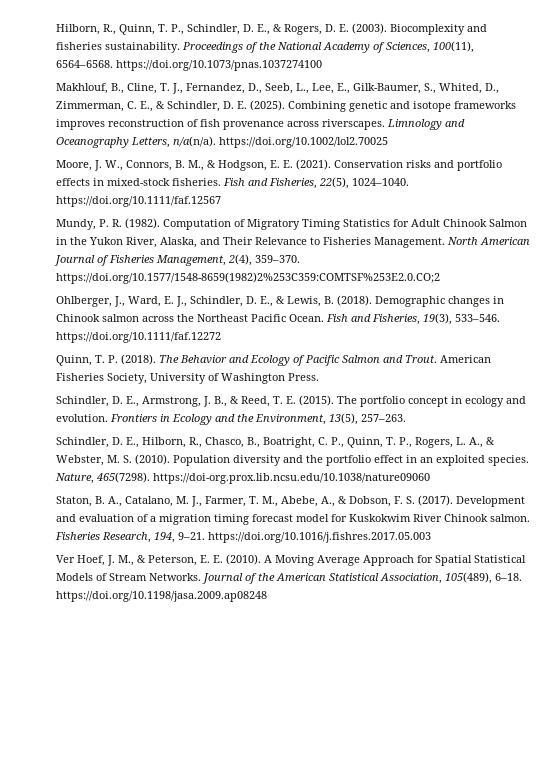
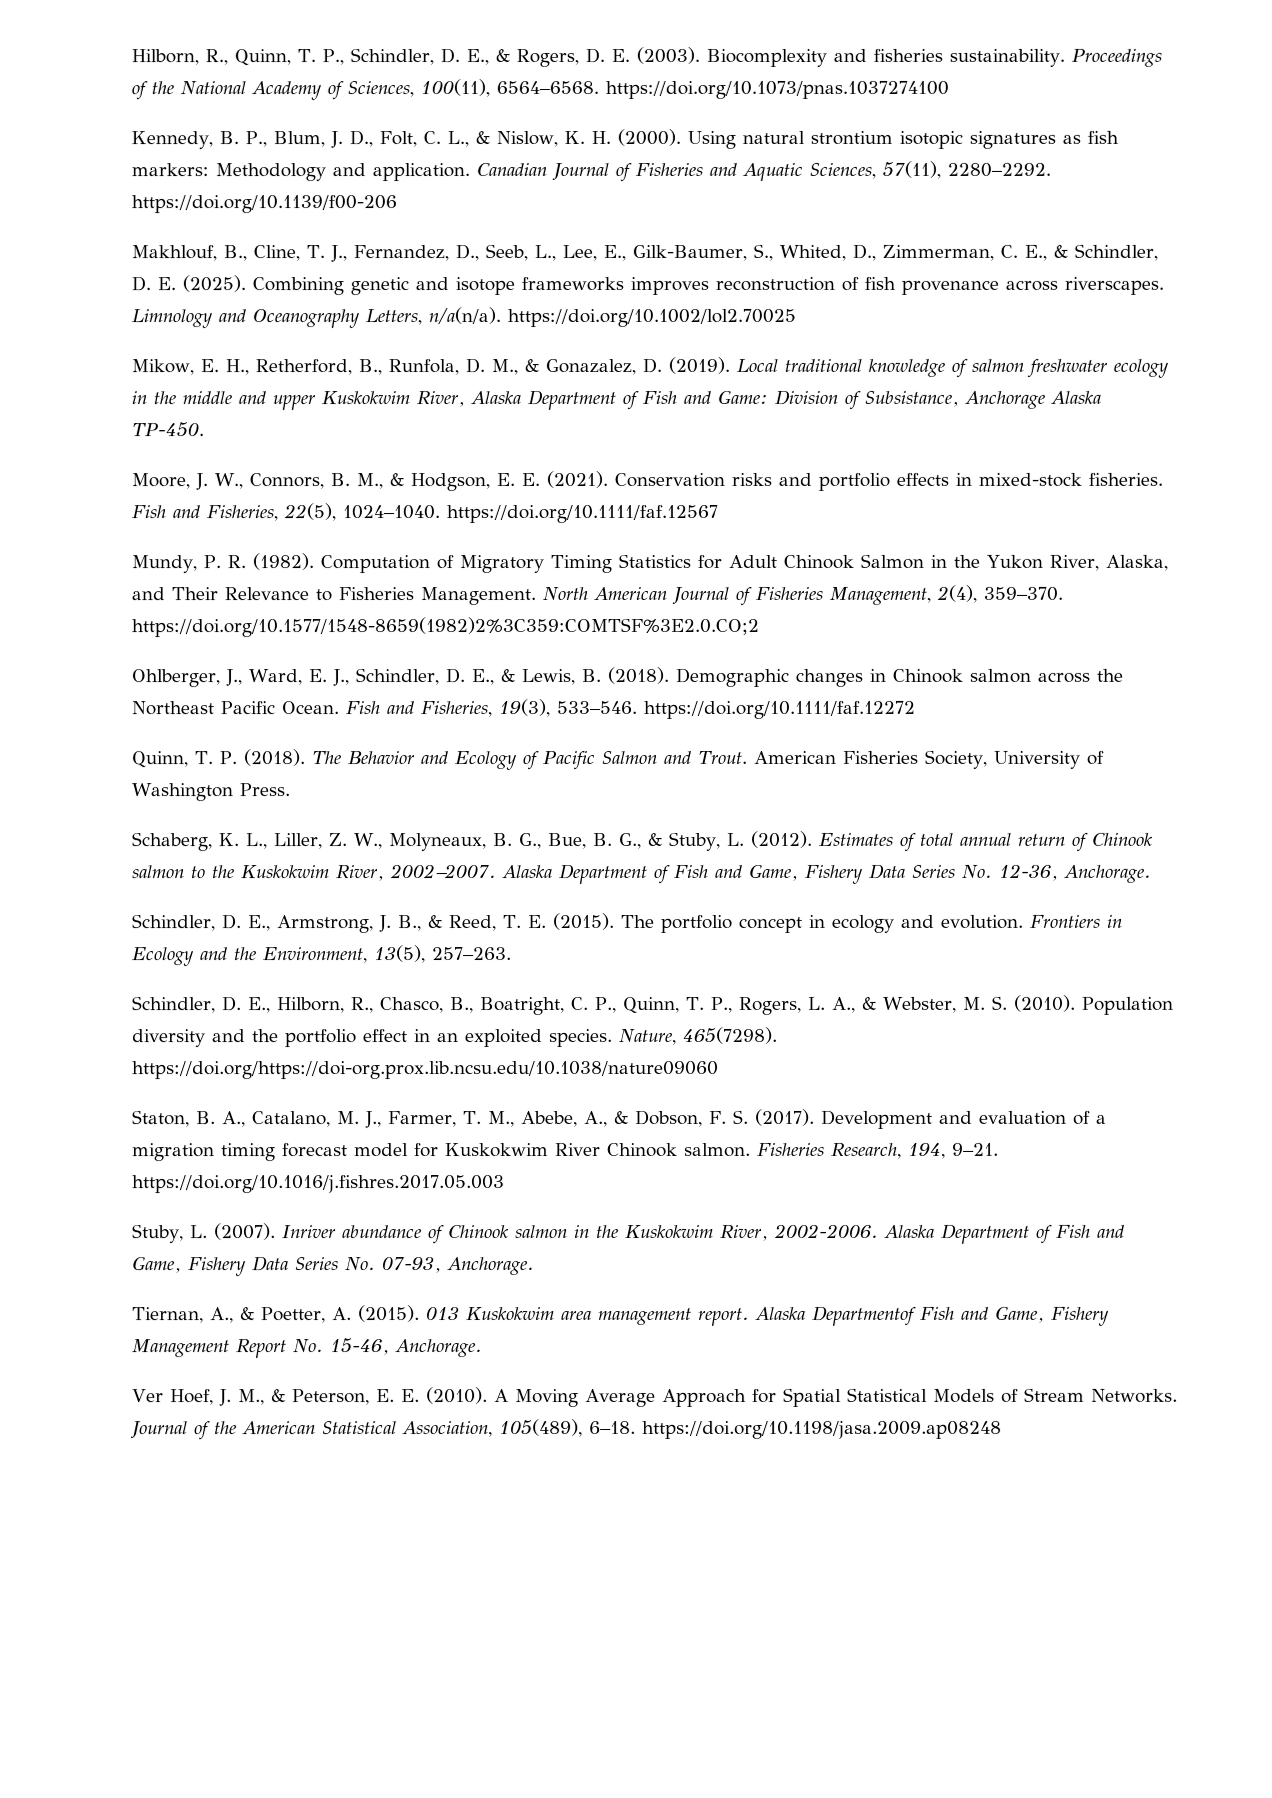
(322, 65) none -> [130,128,1119,150] [130,160,1051,183] [130,195,397,214] // Kennedy, B. P., Blum, J. D., Folt, C. L., & Nislow, K. H. (2000). Using natural strontium isotopic signatures as fish markers: Methodology and application. Canadian Journal of Fisheries and Aquatic Sciences, 57(11), 2280–2292. https://doi.org/10.1139/f00-206
(388, 142) none -> [130,356,1169,378] [130,389,1101,411] [130,422,204,438] // Mikow, E. H., Retherford, B., Runfola, D. M., & Gonazalez, D. (2019). Local traditional knowledge of salmon freshwater ecology in the middle and upper Kuskokwim River, Alaska Department of Fish and Game: Division of Subsistance, Anchorage Alaska TP-450.
[55,272,440,284] https://doi.org/10.1577/1548-8659(1982)2%253C359:COMTSF%253E2.0.CO;2 -> [130,616,759,638] https://doi.org/10.1577/1548-8659(1982)2%3C359:COMTSF%3E2.0.CO;2
(319, 377) none -> [130,830,1153,852] [130,863,1151,885] // Schaberg, K. L., Liller, Z. W., Molyneaux, B. G., Bue, B. G., & Stuby, L. (2012). Estimates of total annual return of Chinook salmon to the Kuskokwim River, 2002–2007. Alaska Department of Fish and Game, Fishery Data Series No. 12-36, Anchorage.
[152,473,430,484] https://doi-org.prox.lib.ncsu.edu/10.1038/nature09060 -> [131,1060,719,1080] https://doi.org/https://doi-org.prox.lib.ncsu.edu/10.1038/nature09060
(431, 537) none -> [131,1223,1125,1245] [131,1256,535,1277] [131,1305,1110,1326] [131,1338,483,1359] // Stuby, L. (2007). Inriver abundance of Chinook salmon in the Kuskokwim River, 2002-2006. Alaska Department of Fish and Game, Fishery Data Series No. 07-93, Anchorage. // Tiernan, A., & Poetter, A. (2015). 013 Kuskokwim area management report. Alaska Departmentof Fish and Game, Fishery Management Report No. 15-46, Anchorage.

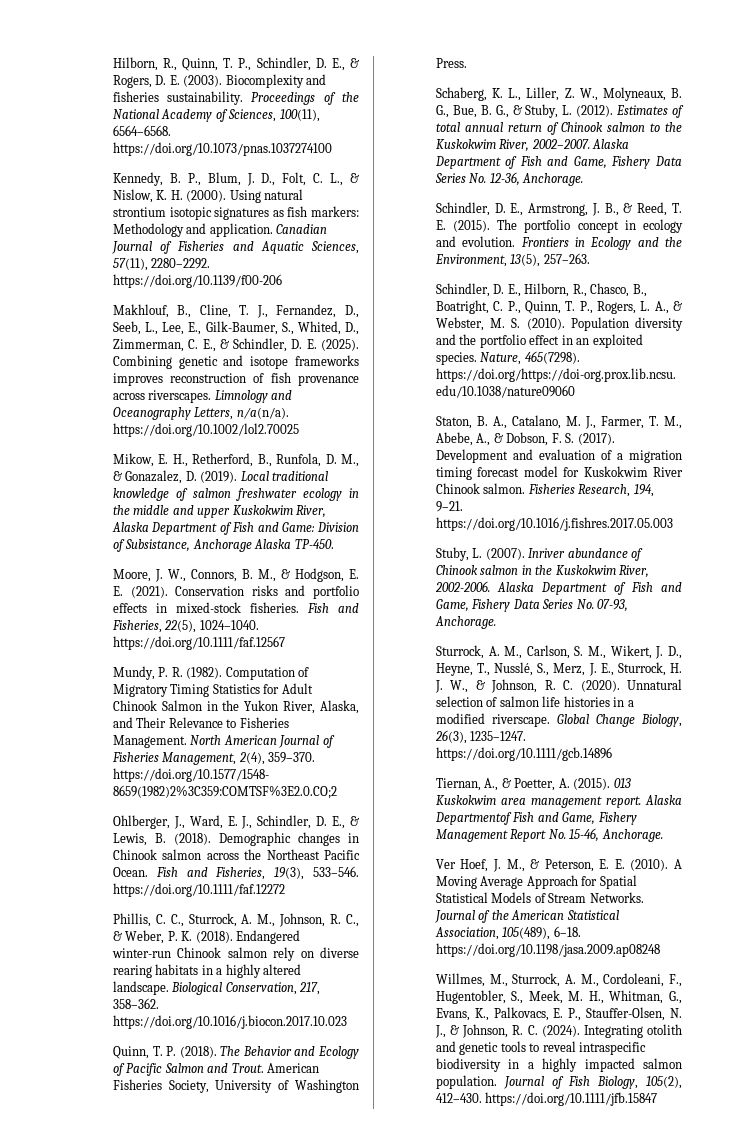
(915, 709) none -> [112,913,359,927] [112,930,301,944] [111,947,359,961] [112,964,302,978] [112,981,321,995] [112,998,159,1009] [112,1015,347,1029] // Phillis, C. C., Sturrock, A. M., Johnson, R. C., & Weber, P. K. (2018). Endangered winter-run Chinook salmon rely on diverse rearing habitats in a highly altered landscape. Biological Conservation, 217, 358–362. https://doi.org/10.1016/j.biocon.2017.10.023
(535, 1266) none -> [435,645,682,659] [435,662,682,676] [434,679,682,693] [435,696,634,707] [435,713,682,727] [434,730,527,744] [435,747,612,761] // Sturrock, A. M., Carlson, S. M., Wikert, J. D., Heyne, T., Nusslé, S., Merz, J. E., Sturrock, H. J. W., & Johnson, R. C. (2020). Unnatural selection of salmon life histories in a modified riverscape. Global Change Biology, 26(3), 1235–1247. https://doi.org/10.1111/gcb.14896
(1002, 1429) none -> [435,973,682,987] [435,990,682,1004] [435,1007,682,1021] [434,1024,682,1038] [435,1041,647,1055] [435,1058,682,1072] [435,1075,682,1089] [435,1092,658,1106] // Willmes, M., Sturrock, A. M., Cordoleani, F., Hugentobler, S., Meek, M. H., Whitman, G., Evans, K., Palkovacs, E. P., Stauffer-Olsen, N. J., & Johnson, R. C. (2024). Integrating otolith and genetic tools to reveal intraspecific biodiversity in a highly impacted salmon population. Journal of Fish Biology, 105(2), 412–430. https://doi.org/10.1111/jfb.15847

